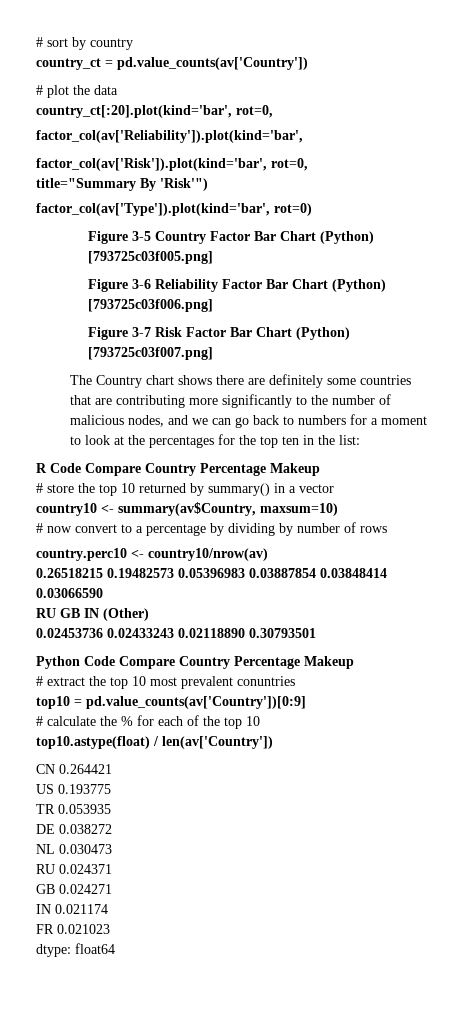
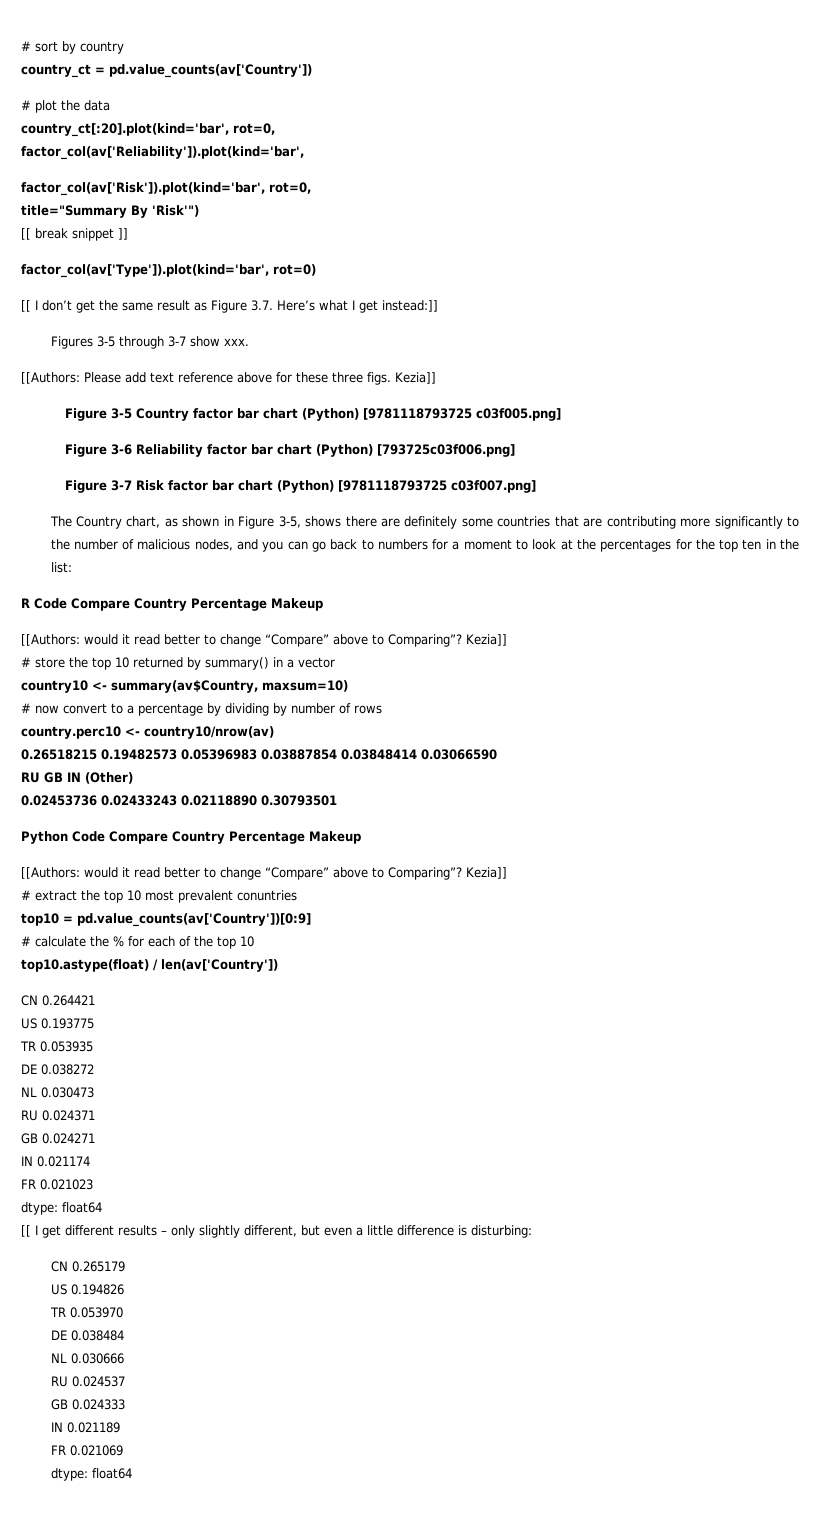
[36,203,312,216] [87,231,374,244] [87,251,213,264] factor_col(av['Type']).plot(kind='bar', rot=0) // Figure 3-5 Country Factor Bar Chart (Python) [793725c03f005.png] -> [21,228,128,241] [21,264,316,278] [21,300,438,313] [50,336,249,349] [21,372,436,385] [65,408,562,421] [[ break snippet ]] // factor_col(av['Type']).plot(kind='bar', rot=0) // [[ I don’t get the same result as Figure 3.7. Here’s what I get instead:]] // Figures 3-5 through 3-7 show xxx. // [[Authors: Please add text reference above for these three figs. Kezia]] // Figure 3-5 Country factor bar chart (Python) [9781118793725 c03f005.png]
[221,279,328,289] Factor Bar Chart -> [207,444,313,455] factor bar chart
[185,327,350,340] [87,347,213,360] [70,375,175,388] Factor Bar Chart (Python) [793725c03f007.png] // The Country chart -> [168,480,537,493] [49,516,301,529] factor bar chart (Python) [9781118793725 c03f007.png] // The Country chart, as shown in Figure 3-5,
[192,418,209,425] we -> [262,541,284,552] you
(320, 469) none -> [21,634,507,647] // [[Authors: would it read better to change “Compare” above to Comparing”? Kezia]]
(354, 662) none -> [21,867,507,880] // [[Authors: would it read better to change “Compare” above to Comparing”? Kezia]]
(115, 948) none -> [21,1225,532,1238] [50,1261,125,1272] [50,1284,124,1295] [49,1307,123,1318] [50,1330,124,1341] [50,1353,124,1364] [50,1376,125,1387] [50,1399,125,1410] [50,1422,120,1433] [50,1445,123,1456] [50,1468,132,1481] // [[ I get different results – only slightly different, but even a little difference is disturbing: // CN 0.265179 // US 0.194826 // TR 0.053970 // DE 0.038484 // NL 0.030666 // RU 0.024537 // GB 0.024333 // IN 0.021189 // FR 0.021069 // dtype: float64

